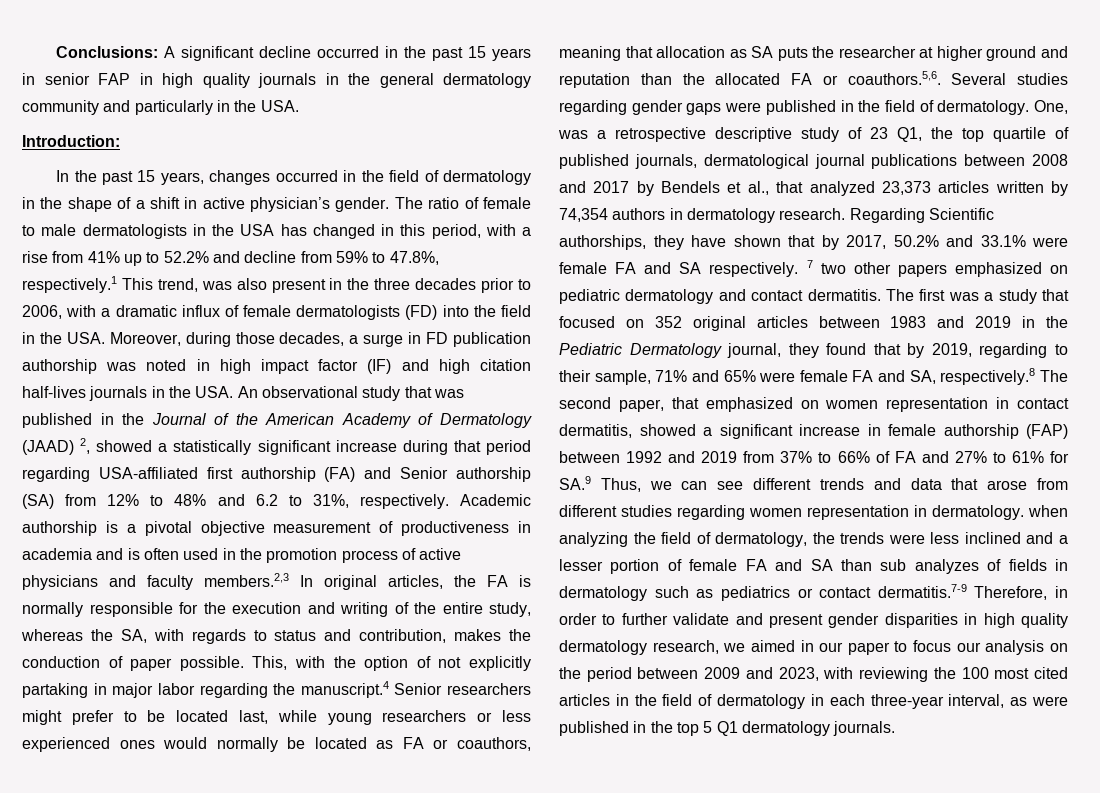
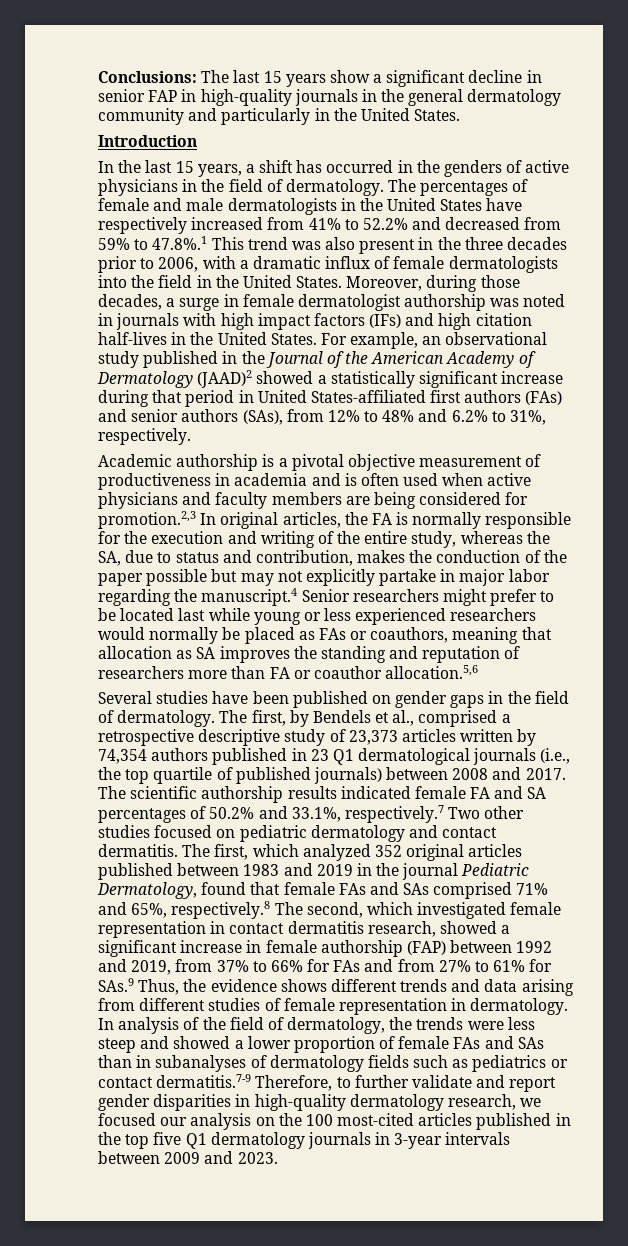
[164,46,531,61] A significant decline occurred in the past 15 years -> [201,70,523,87] The last 15 years show a significant decline
[162,73,250,88] high quality -> [200,89,292,106] high-quality
[260,100,299,112] [22,135,120,147] USA. // Introduction: -> [360,108,461,121] [98,135,197,147] United States. // Introduction
[101,171,133,185] past -> [145,160,173,173] last
[209,170,531,185] [22,197,531,212] [22,225,35,236] changes occurred in the field of dermatology in the shape of a shift in active physician’s gender. The ratio of female to -> [245,160,570,177] [98,179,529,196] [98,198,183,211] a shift has occurred in the genders of active physicians in the field of dermatology. The percentages of female and
[240,224,531,239] [22,251,48,263] USA has changed in this period, with a rise -> [387,198,523,211] [98,217,264,234] United States have respectively increased
[123,254,142,266] up -> (341, 224) none
[244,251,297,263] decline -> [445,217,521,230] decreased
[389,251,439,265] [22,276,198,293] 47.8%, respectively.1 This trend, -> [152,236,288,250] 47.8%.1 This trend
[405,305,438,320] (FD) -> (558, 264) none
[66,332,105,344] USA. -> [242,275,343,288] United States.
[426,332,532,347] FD publication -> [242,294,401,311] female dermatologist
[219,359,392,374] high impact factor (IF) -> [116,313,402,330] journals with high impact factors (IFs)
[89,386,464,401] journals in the USA. An observational study that was -> [171,332,548,349] [98,351,139,368] in the United States. For example, an observational study
[22,438,91,455] (JAAD) 2, -> [197,370,253,388] (JAAD)2
[22,467,531,482] [22,494,54,509] regarding USA-affiliated first authorship (FA) and Senior authorship (SA) -> [238,390,563,405] [98,409,283,425] in United States-affiliated first authors (FAs) and senior authors (SAs),
[255,494,278,506] 6.2 -> [451,410,488,422] 6.2%
(449, 501) none -> (191, 436) //
[222,548,462,563] [22,573,289,590] in the promotion process of active physicians and faculty members.2,3 -> [442,473,532,486] [98,492,529,509] [98,511,196,529] when active physicians and faculty members are being considered for promotion.2,3
[153,629,246,644] with regards -> [125,550,154,563] due
[130,656,431,671] paper possible. This, with the option of -> [543,550,567,563] [98,569,274,586] the paper possible but may
[22,683,88,698] partaking -> [379,569,437,586] partake
[239,710,268,724] last, -> [178,608,206,621] last
[382,710,467,722] researchers -> (301, 618) none
[119,740,155,749] ones -> [450,608,537,621] researchers
[314,737,424,749] located as FA -> [244,627,346,644] placed as FAs
[777,46,1069,61] [559,71,1068,88] [559,100,1068,115] [558,130,588,139] puts the researcher at higher ground and reputation than the allocated FA or coauthors.5,6. Several studies regarding gender gaps were published in the field of dermatology. One, was -> [219,646,521,663] [98,665,479,679] [98,691,569,708] [98,710,498,727] improves the standing and reputation of researchers more than FA or coauthor allocation.5,6 // Several studies have been published on gender gaps in the field of dermatology. The first, by Bendels et al., comprised
[870,127,1069,142] [559,154,1068,169] [559,181,875,196] 23 Q1, the top quartile of published journals, dermatological journal publications between 2008 and 2017 by Bendels et al., that analyzed -> (346, 735) none
[669,208,994,223] [559,235,1068,250] [559,260,1042,277] in dermatology research. Regarding Scientific authorships, they have shown that by 2017, 50.2% and 33.1% were female FA and SA respectively. 7 two other papers emphasized -> [212,748,571,765] [98,767,566,784] [98,786,547,803] [98,805,525,823] [98,825,213,838] published in 23 Q1 dermatological journals (i.e., the top quartile of published journals) between 2008 and 2017. The scientific authorship results indicated female FA and SA percentages of 50.2% and 33.1%, respectively.7 Two other studies focused
[919,289,1069,304] [559,316,644,328] first was a study that focused on -> [214,844,371,861] first, which analyzed
(808, 322) none -> [98,863,173,880] published
[559,343,1068,358] [559,368,1068,385] [559,397,879,412] Pediatric Dermatology journal, they found that by 2019, regarding to their sample, 71% and 65% were female FA and SA, respectively.8 The second paper, that emphasized on women -> [402,863,530,880] [97,882,549,899] [98,901,562,919] journal Pediatric Dermatology, found that female FAs and SAs comprised 71% and 65%, respectively.8 The second, which investigated female
[559,424,632,438] dermatitis, -> [287,921,436,937] dermatitis research,
[701,451,738,463] 2019 -> [131,960,172,975] 2019,
[875,451,1069,463] [559,476,744,492] of FA and 27% to 61% for SA.9 Thus, we can see -> [307,959,553,972] [98,978,327,995] for FAs and from 27% to 61% for SAs.9 Thus, the evidence shows
[951,478,1028,490] that arose -> [521,979,574,996] arising
[677,505,802,520] regarding women -> [264,998,335,1011] of female
[1028,505,1068,517] [559,532,628,547] when analyzing -> [98,1017,200,1034] In analysis of
[964,532,1068,544] [559,559,1068,574] [559,586,647,601] inclined and a lesser portion of female FA and SA than sub analyzes of fields in dermatology -> [98,1036,544,1053] [98,1055,409,1072] steep and showed a lower proportion of female FAs and SAs than in subanalyses of dermatology fields
[1055,586,1068,598] [559,613,597,625] in order -> (333, 1083) none
[769,614,823,628] present -> [509,1077,557,1092] report
[983,613,1068,628] high quality -> [254,1094,346,1111] high-quality
[750,640,1068,655] [559,667,1068,682] [559,694,1068,709] aimed in our paper to focus our analysis on the period between 2009 and 2023, with reviewing the 100 most cited articles in the field of dermatology in each three-year interval, as were -> [98,1113,473,1130] focused our analysis on the 100 most-cited articles
[703,721,713,733] 5 -> [153,1132,182,1145] five
[833,721,896,736] journals. -> [307,1132,511,1149] [98,1151,278,1164] journals in 3-year intervals between 2009 and 2023.

